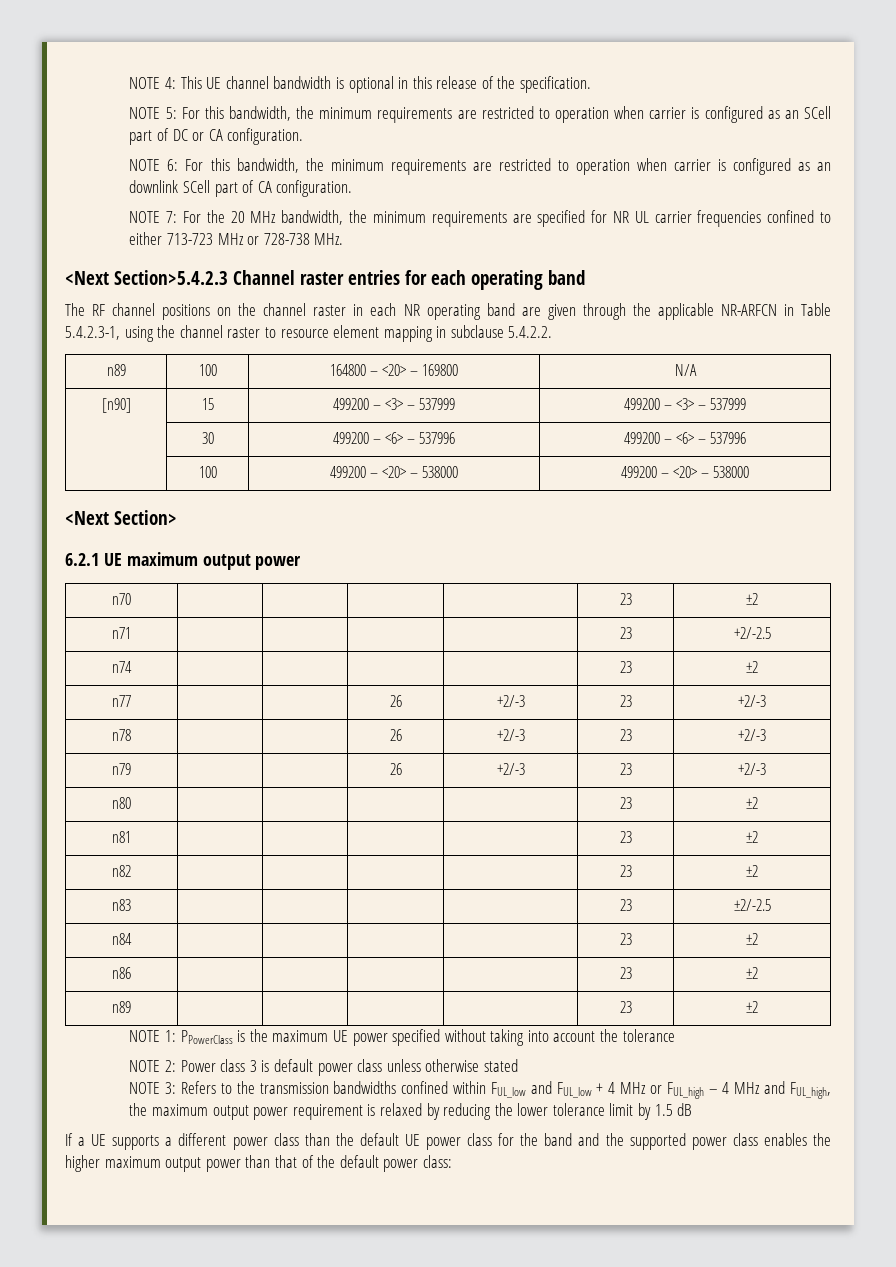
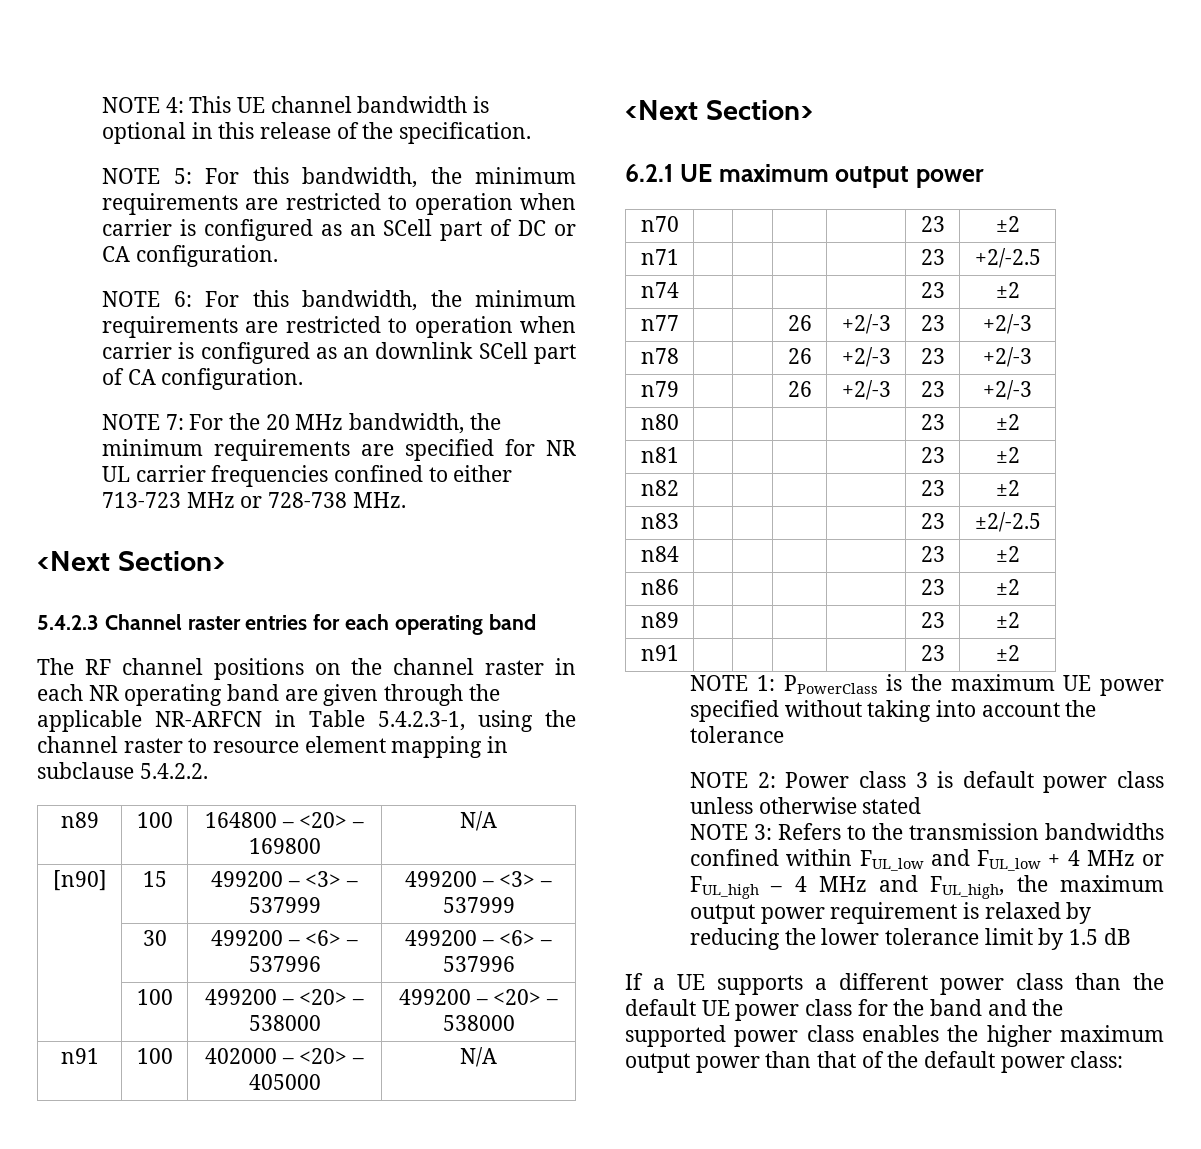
[114,270,228,285] Section>5.4.2.3 -> [117,551,225,571] [37,615,99,630] Section> // 5.4.2.3
(750, 472) none -> [60,1048,99,1064] [136,1048,173,1064] [204,1048,365,1064] [248,1074,321,1090] [459,1047,497,1067] // n91 | 100 | 402000 – <20> – 405000 | N/A
(758, 1007) none -> [640,645,679,661] [920,645,945,661] [995,645,1020,661] // n91 | | | | | 23 | ±2

